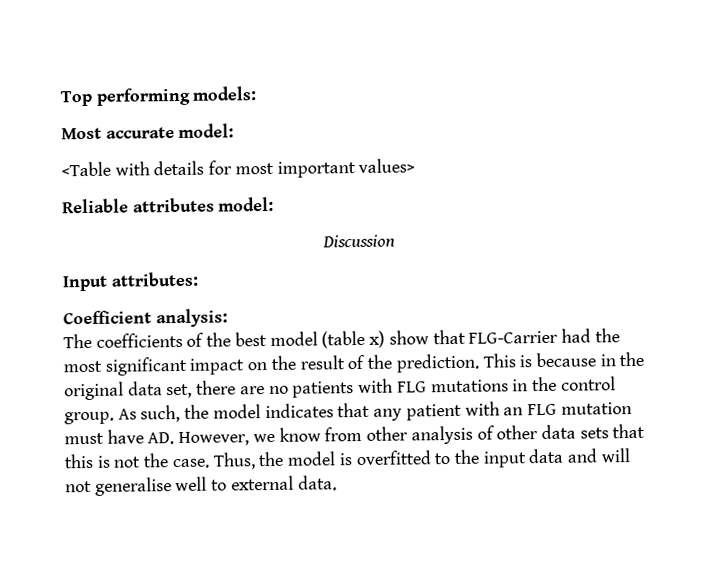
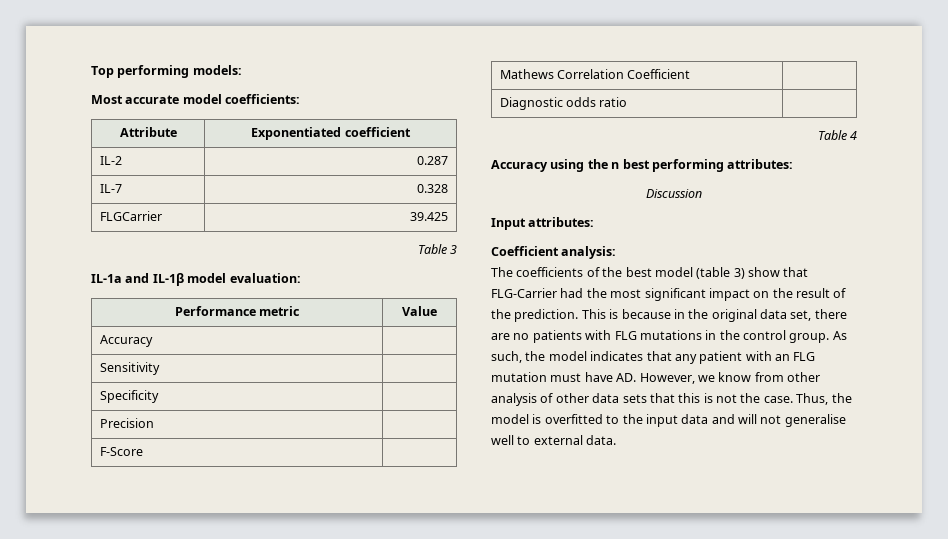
[178,123,235,138] [61,158,416,178] [62,196,275,214] model: // <Table with details for most important values> // Reliable attributes model: -> [182,94,301,104] [119,127,177,137] [251,127,411,140] [99,156,122,165] [417,156,449,165] [99,184,122,193] [417,184,449,193] [99,211,162,221] [410,212,449,221] [417,244,457,254] [91,273,301,286] [174,306,301,316] [402,306,437,316] [99,335,153,347] [99,362,160,375] [99,390,159,403] [99,418,154,428] [99,447,143,456] [499,69,691,79] [499,97,628,110] [817,130,857,140] [491,159,794,172] model coefficients: // Attribute | Exponentiated coefficient // IL-2 | 0.287 // IL-7 | 0.328 // FLGCarrier | 39.425 // Table 3 // IL-1a and IL-1β model evaluation: // Performance metric | Value // Accuracy | // Sensitivity | // Specificity | // Precision | // F-Score | // Mathews Correlation Coefficient | // Diagnostic odds ratio | // Table 4 // Accuracy using the n best performing attributes:
[369,330,386,348] x) -> [733,268,745,279] 3)

